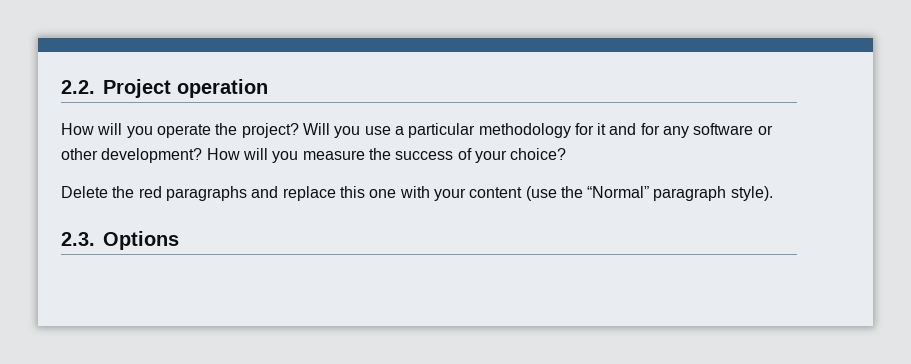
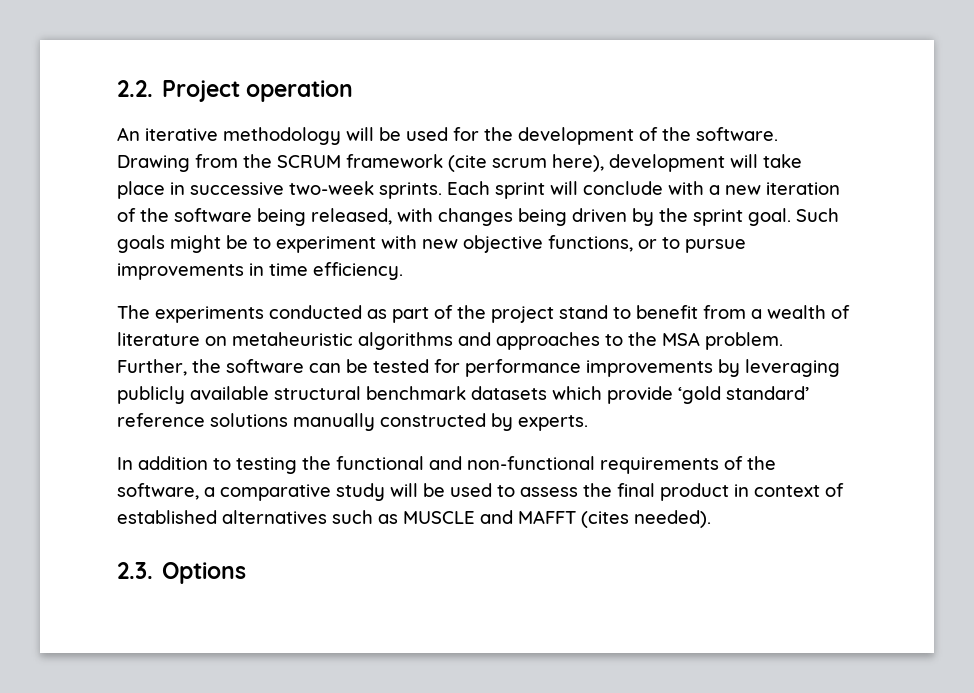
[61,123,773,138] [61,148,567,163] [61,186,773,201] How will you operate the project? Will you use a particular methodology for it and for any software or other development? How will you measure the success of your choice? // Delete the red paragraphs and replace this one with your content (use the “Normal” paragraph style). -> [117,127,778,145] [117,154,802,172] [117,181,840,199] [117,208,839,226] [117,235,746,253] [117,262,403,280] [117,305,850,323] [117,332,783,350] [117,359,840,377] [117,386,809,404] [117,413,588,431] [117,456,776,474] [117,483,844,501] [117,510,711,528] An iterative methodology will be used for the development of the software. Drawing from the SCRUM framework (cite scrum here), development will take place in successive two-week sprints. Each sprint will conclude with a new iteration of the software being released, with changes being driven by the sprint goal. Such goals might be to experiment with new objective functions, or to pursue improvements in time efficiency. // The experiments conducted as part of the project stand to benefit from a wealth of literature on metaheuristic algorithms and approaches to the MSA problem. Further, the software can be tested for performance improvements by leveraging publicly available structural benchmark datasets which provide ‘gold standard’ reference solutions manually constructed by experts. // In addition to testing the functional and non-functional requirements of the software, a comparative study will be used to assess the final product in context of established alternatives such as MUSCLE and MAFFT (cites needed).

